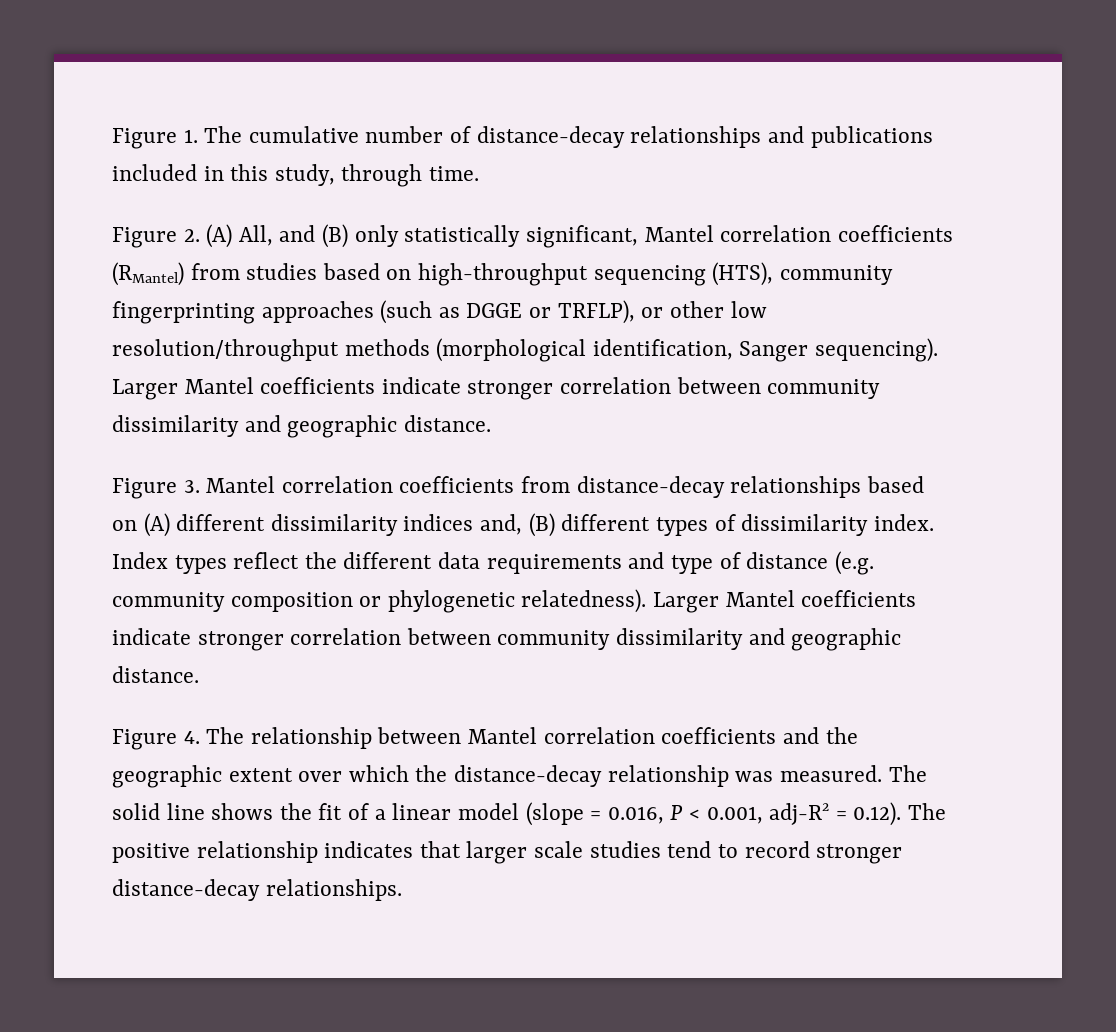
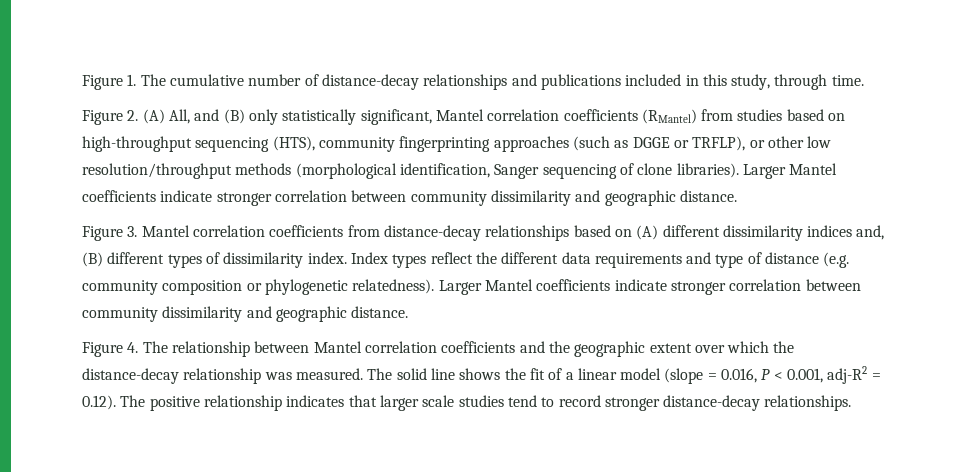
[815,338,939,362] sequencing). -> [542,163,739,179] sequencing of clone libraries).

